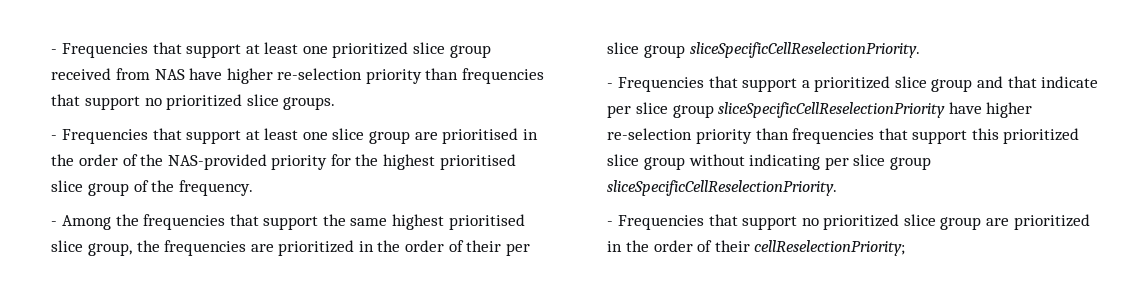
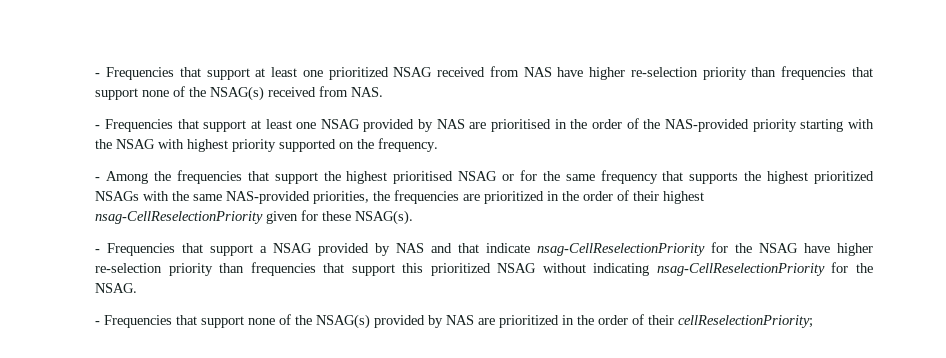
[413,42,491,58] slice group -> [393,67,433,77] NSAG
[144,94,336,110] [51,128,411,144] no prioritized slice groups. // - Frequencies that support at least one slice group -> [142,86,384,101] [95,119,465,132] none of the NSAG(s) received from NAS. // - Frequencies that support at least one NSAG provided by NAS
[330,154,516,170] [51,180,149,196] for the highest prioritised slice group of -> [800,119,875,132] [95,139,355,152] starting with the NSAG with highest priority supported on
[350,214,525,230] [51,240,132,256] same highest prioritised slice group, -> [346,170,874,184] [95,191,370,204] highest prioritised NSAG or for the same frequency that supports the highest prioritized NSAGs with the same NAS-provided priorities,
[505,243,530,256] [607,42,920,58] per slice group sliceSpecificCellReselectionPriority. -> [663,191,705,204] [95,210,414,225] highest nsag-CellReselectionPriority given for these NSAG(s).
[814,76,1099,92] [607,102,946,118] prioritized slice group and that indicate per slice group sliceSpecificCellReselectionPriority -> [273,242,799,256] NSAG provided by NAS and that indicate nsag-CellReselectionPriority for the NSAG
[607,154,931,170] [607,180,838,196] [607,214,982,230] slice group without indicating per slice group sliceSpecificCellReselectionPriority. // - Frequencies that support no prioritized slice group -> [497,262,874,276] [95,283,138,293] [95,314,475,329] NSAG without indicating nsag-CellReselectionPriority for the NSAG. // - Frequencies that support none of the NSAG(s) provided by NAS

